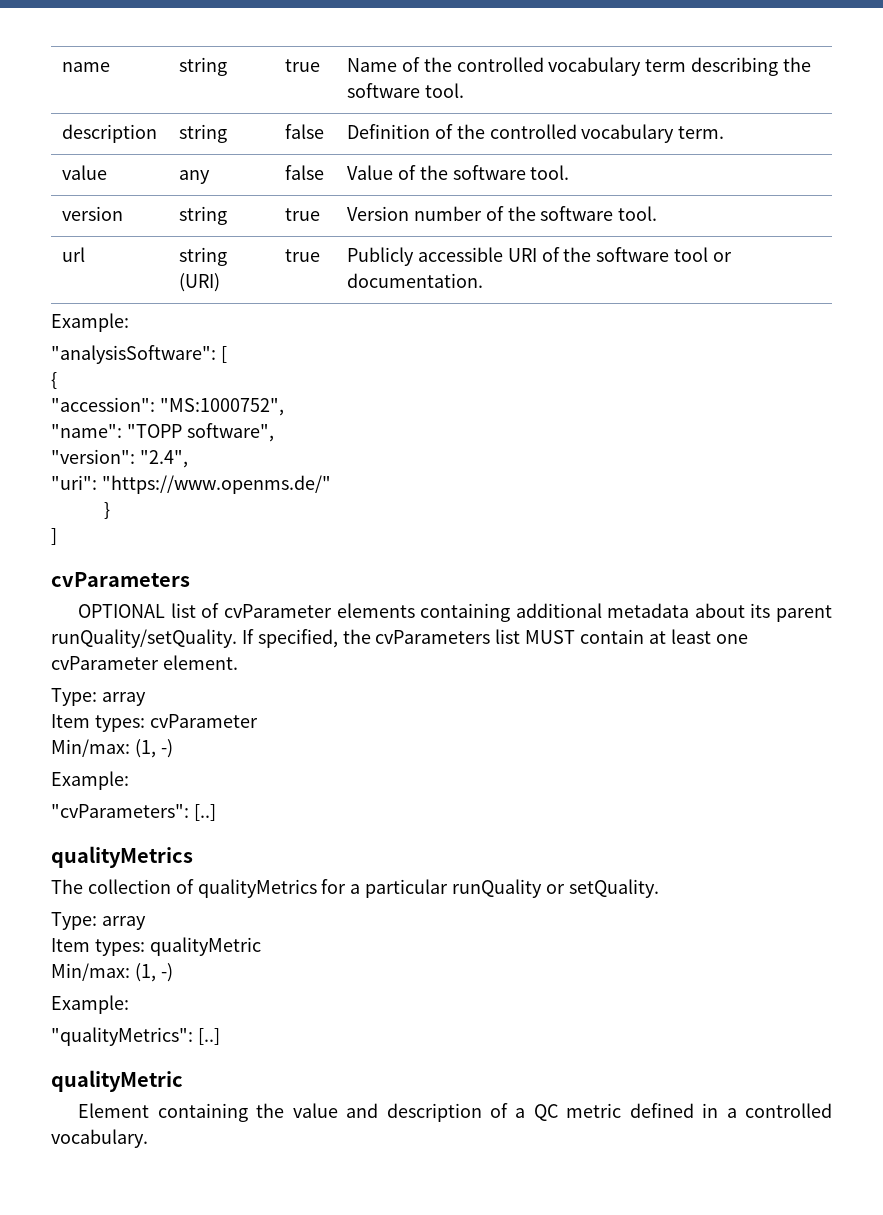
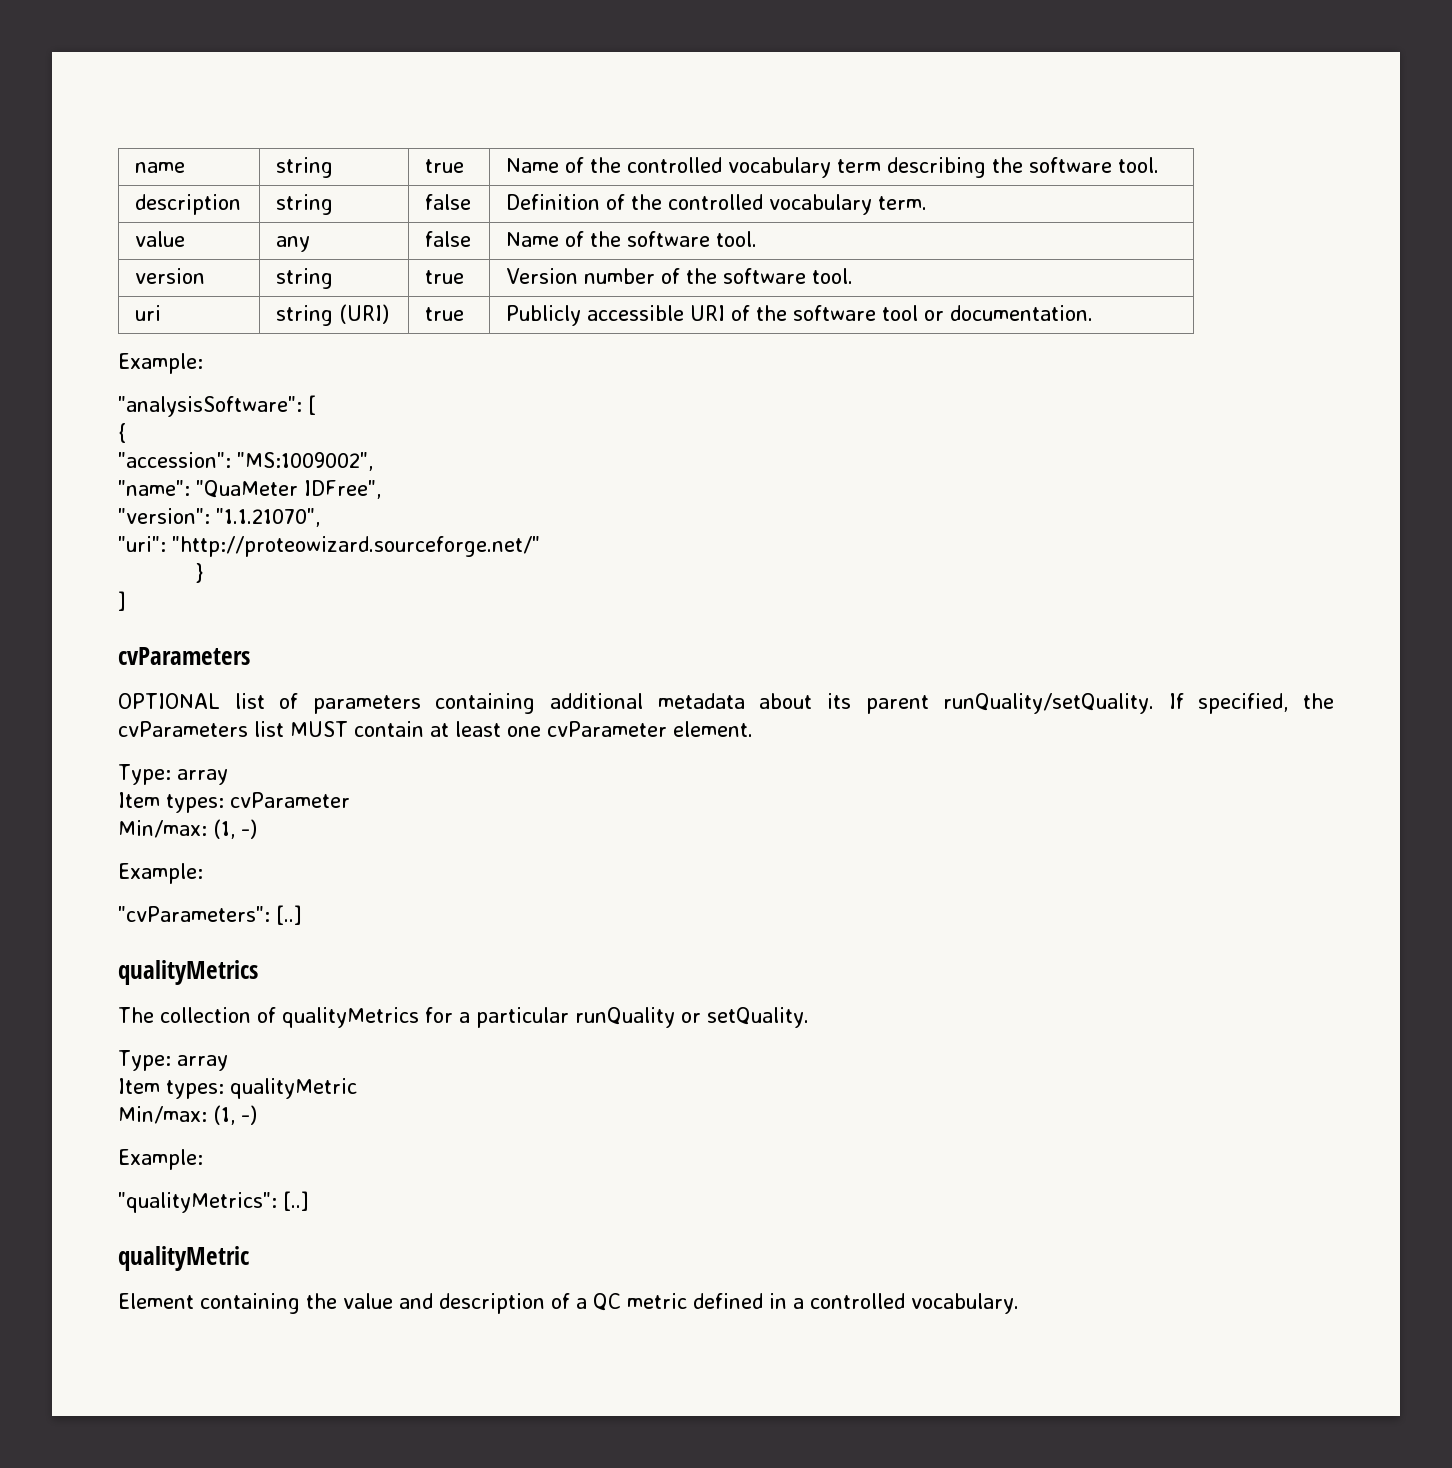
[346,165,393,180] Value -> [506,232,560,247] Name
[61,247,85,262] url -> [135,305,162,321] uri
[159,398,284,416] "MS:1000752", -> [237,452,373,471] "MS:1009002",
[126,423,274,442] "TOPP software", -> [196,480,381,499] "QuaMeter IDFree",
[139,450,188,468] "2.4", -> [216,508,320,527] "1.1.21070",
[101,475,331,494] "https://www.openms.de/" -> [172,536,540,557] "http://proteowizard.sourceforge.net/"
[224,603,415,618] cvParameter elements -> [312,695,421,714] parameters

